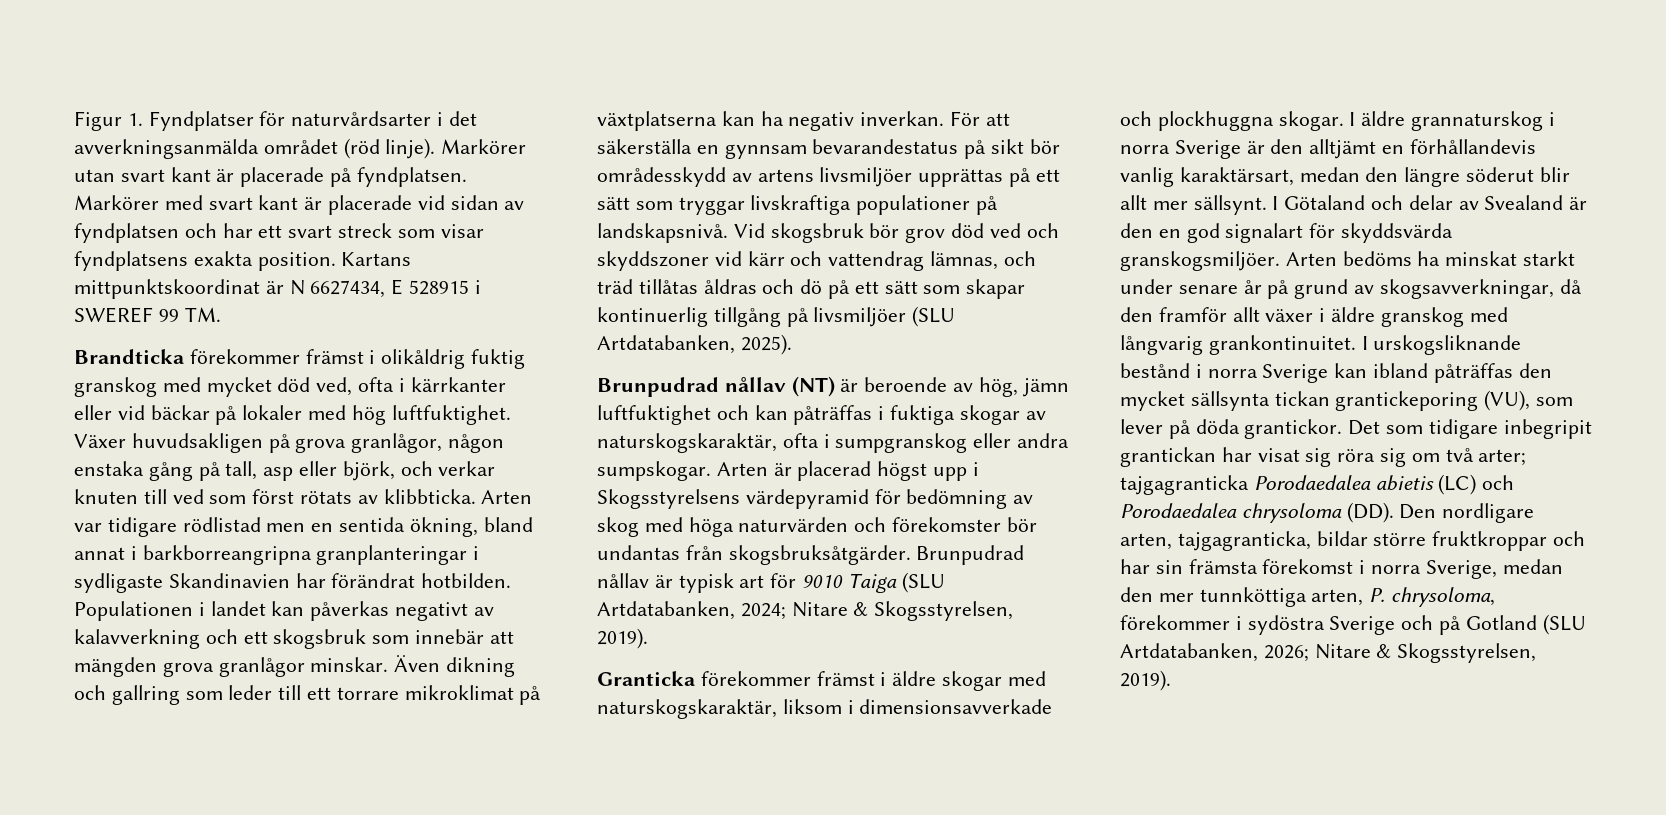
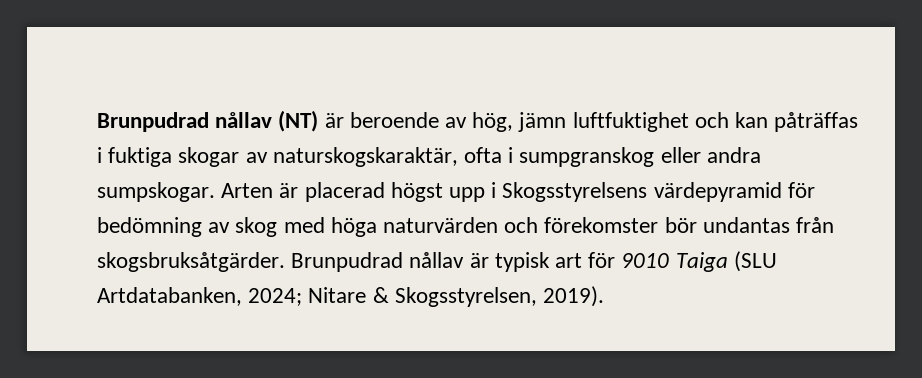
[74,111,477,131] [74,138,527,159] [74,167,467,187] [74,195,525,215] [74,223,484,243] [74,251,412,271] [74,279,481,299] [74,307,221,323] [74,349,526,369] [74,377,506,397] [74,405,511,425] [74,433,505,453] [74,461,496,481] [74,489,533,504] [74,517,533,537] [74,545,480,565] [74,573,512,593] [74,601,494,621] [74,629,514,649] [74,655,516,677] [74,685,542,705] [597,111,1010,131] [597,139,1060,159] [597,167,1060,187] [597,195,999,215] [597,223,1059,243] [597,251,1036,271] [597,279,1026,299] [597,306,956,327] [597,334,792,355] Figur 1. Fyndplatser för naturvårdsarter i det avverkningsanmälda området (röd linje). Markörer utan svart kant är placerade på fyndplatsen. Markörer med svart kant är placerade vid sidan av fyndplatsen och har ett svart streck som visar fyndplatsens exakta position. Kartans mittpunktskoordinat är N 6627434, E 528915 i SWEREF 99 TM. // Brandticka förekommer främst i olikåldrig fuktig granskog med mycket död ved, ofta i kärrkanter eller vid bäckar på lokaler med hög luftfuktighet. Växer huvudsakligen på grova granlågor, någon enstaka gång på tall, asp eller björk, och verkar knuten till ved som först rötats av klibbticka. Arten var tidigare rödlistad men en sentida ökning, bland annat i barkborreangripna granplanteringar i sydligaste Skandinavien har förändrat hotbilden. Populationen i landet kan påverkas negativt av kalavverkning och ett skogsbruk som innebär att mängden grova granlågor minskar. Även dikning och gallring som leder till ett torrare mikroklimat på växtplatserna kan ha negativ inverkan. För att säkerställa en gynnsam bevarandestatus på sikt bör områdesskydd av artens livsmiljöer upprättas på ett sätt som tryggar livskraftiga populationer på landskapsnivå. Vid skogsbruk bör grov död ved och skyddszoner vid kärr och vattendrag lämnas, och träd tillåtas åldras och dö på ett sätt som skapar kontinuerlig tillgång på livsmiljöer (SLU Artdatabanken, 2025). // -> (97, 122) none
[597,671,1046,691] [597,699,1053,719] [1120,111,1555,131] [1120,139,1536,159] [1120,167,1570,187] [1120,195,1588,215] [1120,223,1454,243] [1120,251,1576,271] [1120,279,1582,299] [1120,307,1508,327] [1120,335,1522,355] [1120,363,1552,383] [1120,390,1574,411] [1120,419,1592,439] [1120,447,1527,467] [1120,474,1515,495] [1120,502,1535,523] [1120,531,1586,551] [1120,559,1563,579] [1120,587,1496,607] [1120,614,1586,635] [1120,643,1537,663] [1120,670,1171,691] // Granticka förekommer främst i äldre skogar med naturskogskaraktär, liksom i dimensionsavverkade och plockhuggna skogar. I äldre grannaturskog i norra Sverige är den alltjämt en förhållandevis vanlig karaktärsart, medan den längre söderut blir allt mer sällsynt. I Götaland och delar av Svealand är den en god signalart för skyddsvärda granskogsmiljöer. Arten bedöms ha minskat starkt under senare år på grund av skogsavverkningar, då den framför allt växer i äldre granskog med långvarig grankontinuitet. I urskogsliknande bestånd i norra Sverige kan ibland påträffas den mycket sällsynta tickan grantickeporing (VU), som lever på döda grantickor. Det som tidigare inbegripit grantickan har visat sig röra sig om två arter; tajgagranticka Porodaedalea abietis (LC) och Porodaedalea chrysoloma (DD). Den nordligare arten, tajgagranticka, bildar större fruktkroppar och har sin främsta förekomst i norra Sverige, medan den mer tunnköttiga arten, P. chrysoloma, förekommer i sydöstra Sverige och på Gotland (SLU Artdatabanken, 2026; Nitare & Skogsstyrelsen, 2019). -> (605, 296) none

